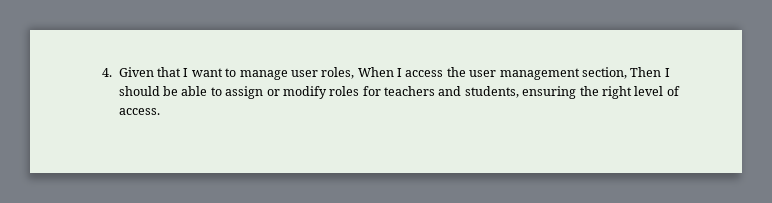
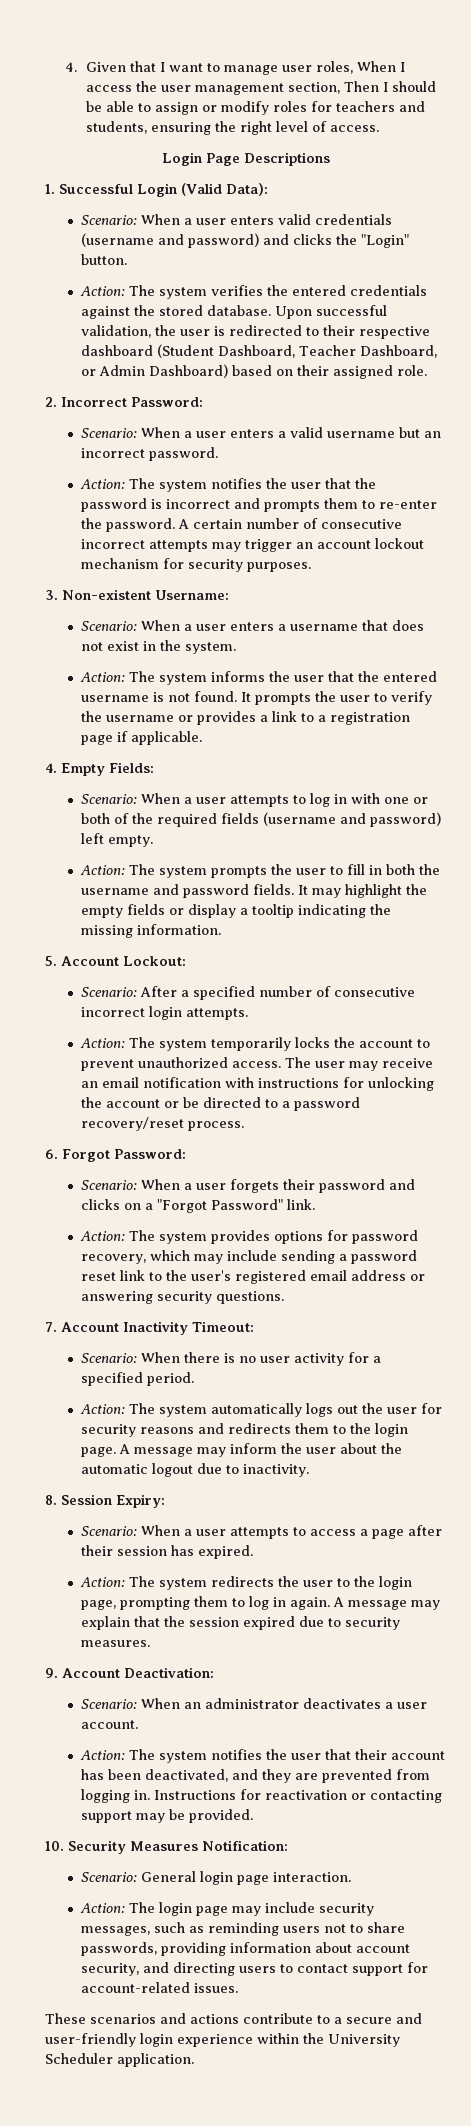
(160, 111) none -> [161,152,330,166] [45,183,268,197] [81,214,393,225] [81,233,410,248] [81,254,128,265] [80,285,428,299] [81,305,388,319] [81,325,431,339] [81,344,438,358] [81,364,428,379] [45,397,203,407] [81,427,442,438] [81,447,219,461] [80,478,377,492] [81,498,438,512] [81,518,403,532] [81,538,425,552] [81,558,312,572] [45,589,229,600] [81,620,425,631] [81,640,237,654] [80,671,438,685] [81,691,433,705] [81,711,411,725] [81,731,203,745] [45,762,154,776] [81,793,429,807] [81,812,442,827] [81,833,154,847] [80,864,441,878] [81,884,428,898] [81,904,392,918] [81,924,222,938] [45,956,186,966] [81,986,416,1000] [81,1006,249,1020] [80,1037,431,1051] [81,1057,434,1071] [81,1077,435,1091] [81,1097,361,1111] [81,1117,245,1131] [45,1149,186,1162] [81,1179,416,1193] [81,1199,316,1213] [80,1230,419,1244] [81,1250,418,1264] [81,1270,426,1284] [81,1291,285,1304] [45,1321,254,1335] [81,1352,382,1366] [81,1372,195,1386] [80,1403,443,1417] [81,1423,409,1437] [81,1443,403,1457] [81,1463,310,1477] [45,1494,165,1508] [81,1525,443,1539] [81,1545,254,1559] [80,1576,413,1590] [81,1596,441,1610] [81,1616,401,1630] [81,1640,151,1647] [45,1667,214,1678] [81,1698,428,1709] [81,1720,139,1729] [80,1749,446,1763] [81,1769,431,1783] [81,1789,443,1803] [81,1809,254,1823] [45,1840,288,1854] [81,1871,352,1885] [80,1902,375,1916] [81,1922,406,1936] [81,1942,411,1956] [81,1962,429,1976] [81,1982,239,1993] [45,2013,422,2024] [45,2033,400,2047] [45,2053,194,2067] // Login Page Descriptions // 1. Successful Login (Valid Data): // Scenario: When a user enters valid credentials (username and password) and clicks the "Login" button. // Action: The system verifies the entered credentials against the stored database. Upon successful validation, the user is redirected to their respective dashboard (Student Dashboard, Teacher Dashboard, or Admin Dashboard) based on their assigned role. // 2. Incorrect Password: // Scenario: When a user enters a valid username but an incorrect password. // Action: The system notifies the user that the password is incorrect and prompts them to re-enter the password. A certain number of consecutive incorrect attempts may trigger an account lockout mechanism for security purposes. // 3. Non-existent Username: // Scenario: When a user enters a username that does not exist in the system. // Action: The system informs the user that the entered username is not found. It prompts the user to verify the username or provides a link to a registration page if applicable. // 4. Empty Fields: // Scenario: When a user attempts to log in with one or both of the required fields (username and password) left empty. // Action: The system prompts the user to fill in both the username and password fields. It may highlight the empty fields or display a tooltip indicating the missing information. // 5. Account Lockout: // Scenario: After a specified number of consecutive incorrect login attempts. // Action: The system temporarily locks the account to prevent unauthorized access. The user may receive an email notification with instructions for unlocking the account or be directed to a password recovery/reset process. // 6. Forgot Password: // Scenario: When a user forgets their password and clicks on a "Forgot Password" link. // Action: The system provides options for password recovery, which may include sending a password reset link to the user's registered email address or answering security questions. // 7. Account Inactivity Timeout: // Scenario: When there is no user activity for a specified period. // Action: The system automatically logs out the user for security reasons and redirects them to the login page. A message may inform the user about the automatic logout due to inactivity. // 8. Session Expiry: // Scenario: When a user attempts to access a page after their session has expired. // Action: The system redirects the user to the login page, prompting them to log in again. A message may explain that the session expired due to security measures. // 9. Account Deactivation: // Scenario: When an administrator deactivates a user account. // Action: The system notifies the user that their account has been deactivated, and they are prevented from logging in. Instructions for reactivation or contacting support may be provided. // 10. Security Measures Notification: // Scenario: General login page interaction. // Action: The login page may include security messages, such as reminding users not to share passwords, providing information about account security, and directing users to contact support for account-related issues. // These scenarios and actions contribute to a secure and user-friendly login experience within the University Scheduler application.

